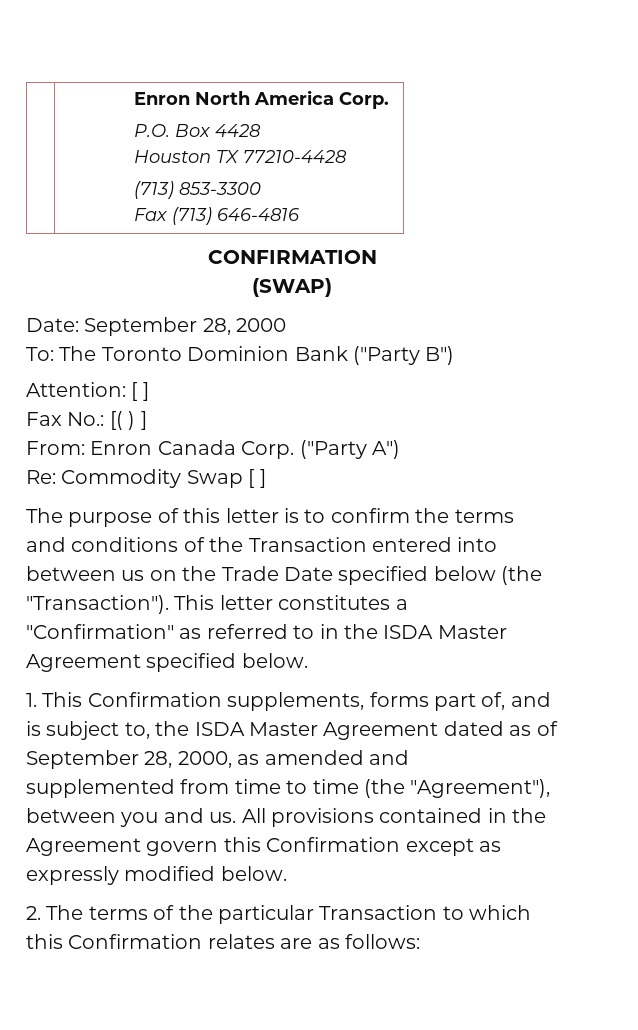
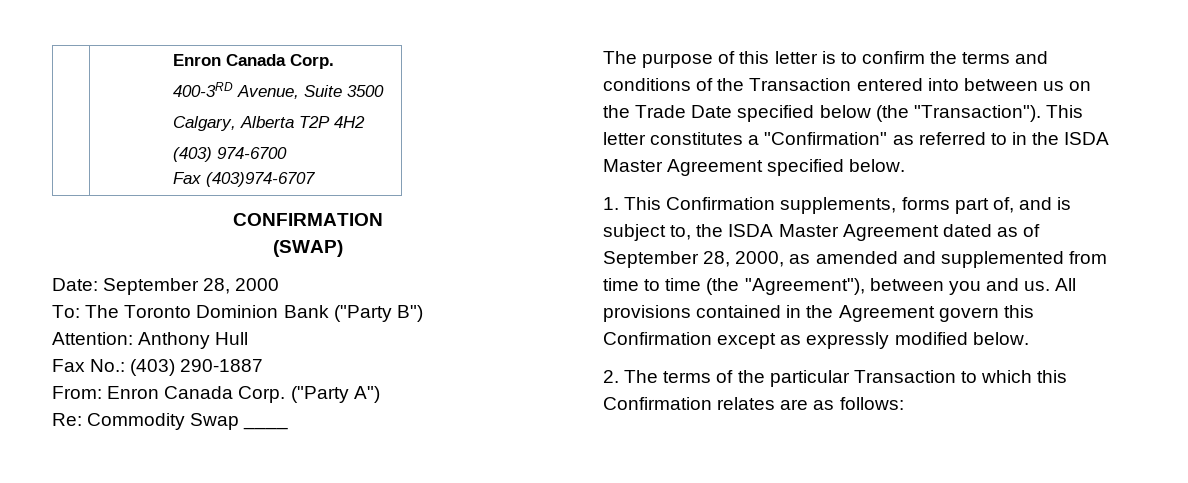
[134,90,335,105] | Enron North America -> [173,54,287,66] | Enron Canada
[134,124,262,137] [134,150,348,163] [134,181,262,199] [134,207,301,225] P.O. Box 4428 // Houston TX 77210-4428 // (713) 853-3300 // Fax (713) 646-4816 -> [173,82,385,99] [173,116,366,131] [173,147,288,162] [173,172,316,187] 400-3RD Avenue, Suite 3500 // Calgary, Alberta T2P 4H2 // (403) 974-6700 // Fax (403)974-6707
[131,382,149,401] [ ] -> [138,332,249,349] Anthony Hull
[109,411,147,430] [( ) ] -> [130,359,264,376] (403) 290-1887
[248,469,266,488] [ ] -> [243,426,289,430] ____

